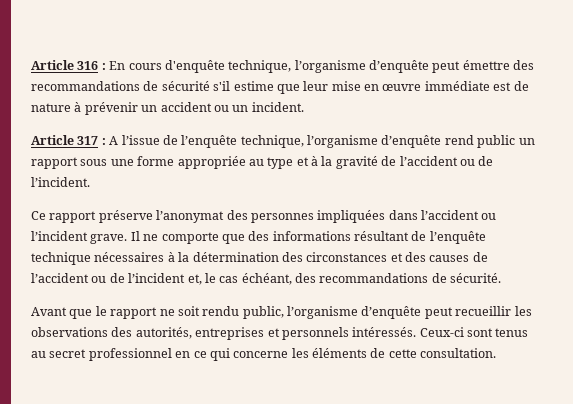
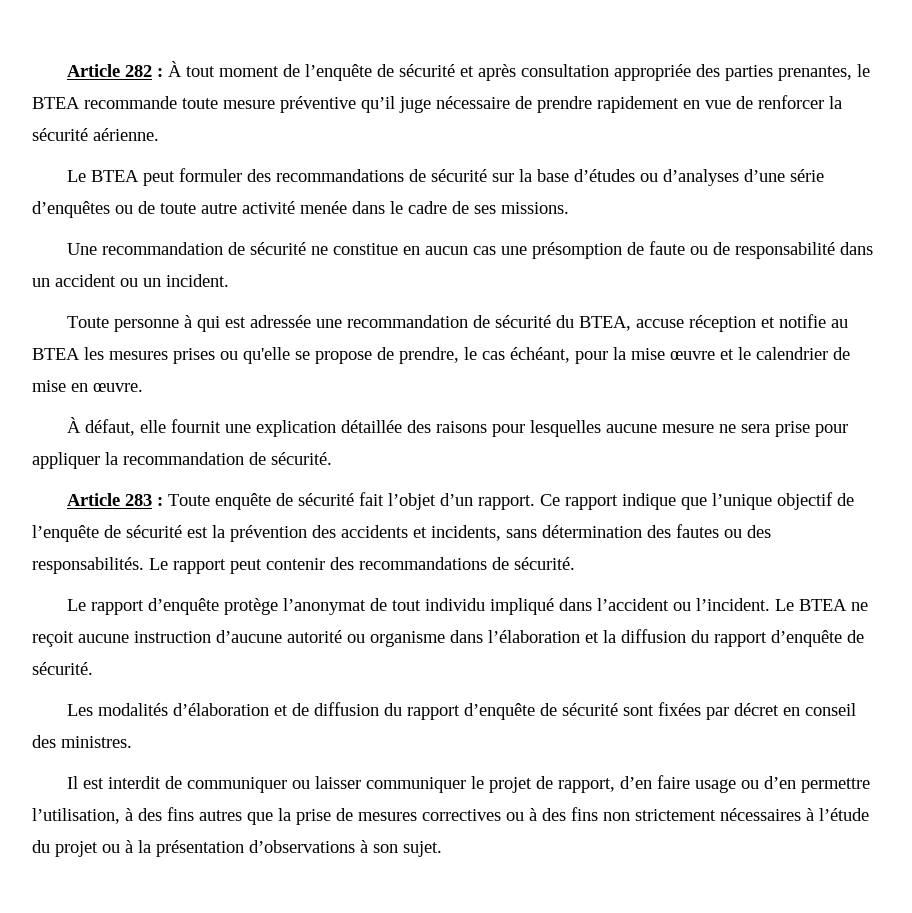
[31,60,535,73] [31,81,529,94] [31,102,138,115] Article 316 : En cours d'enquête technique, l’organisme d’enquête peut émettre des recommandations de sécurité s'il estime que leur mise en œuvre immédiate est de nature à prévenir -> [67,61,871,81] [32,95,842,113] [32,128,159,141] [67,168,825,186] [32,201,569,218] [67,241,874,259] Article 282 : À tout moment de l’enquête de sécurité et après consultation appropriée des parties prenantes, le BTEA recommande toute mesure préventive qu’il juge nécessaire de prendre rapidement en vue de renforcer la sécurité aérienne. // Le BTEA peut formuler des recommandations de sécurité sur la base d’études ou d’analyses d’une série d’enquêtes ou de toute autre activité menée dans le cadre de ses missions. // Une recommandation de sécurité ne constitue en aucun cas une présomption de faute ou de responsabilité dans
[31,135,535,148] [31,156,494,169] [31,177,90,187] [31,210,497,223] [31,231,486,244] [31,252,488,265] [31,273,502,285] [31,306,532,319] [31,327,529,340] [31,348,497,361] Article 317 : A l’issue de l’enquête technique, l’organisme d’enquête rend public un rapport sous une forme appropriée au type et à la gravité de l’accident ou de l’incident. // Ce rapport préserve l’anonymat des personnes impliquées dans l’accident ou l’incident grave. Il ne comporte que des informations résultant de l’enquête technique nécessaires à la détermination des circonstances et des causes de l’accident ou de l’incident et, le cas échéant, des recommandations de sécurité. // Avant que le rapport ne soit rendu public, l’organisme d’enquête peut recueillir les observations des autorités, entreprises et personnels intéressés. Ceux-ci sont tenus au secret professionnel en ce qui concerne les éléments de cette consultation. -> [67,314,849,332] [32,347,850,364] [32,380,143,392] [67,417,849,437] [32,452,332,469] [67,492,855,510] [32,524,771,542] [32,557,575,574] [67,598,869,615] [32,629,864,647] [32,662,93,675] [67,702,857,720] [32,735,132,748] [67,775,871,793] [32,807,869,825] [32,840,442,857] Toute personne à qui est adressée une recommandation de sécurité du BTEA, accuse réception et notifie au BTEA les mesures prises ou qu'elle se propose de prendre, le cas échéant, pour la mise œuvre et le calendrier de mise en œuvre. // À défaut, elle fournit une explication détaillée des raisons pour lesquelles aucune mesure ne sera prise pour appliquer la recommandation de sécurité. // Article 283 : Toute enquête de sécurité fait l’objet d’un rapport. Ce rapport indique que l’unique objectif de l’enquête de sécurité est la prévention des accidents et incidents, sans détermination des fautes ou des responsabilités. Le rapport peut contenir des recommandations de sécurité. // Le rapport d’enquête protège l’anonymat de tout individu impliqué dans l’accident ou l’incident. Le BTEA ne reçoit aucune instruction d’aucune autorité ou organisme dans l’élaboration et la diffusion du rapport d’enquête de sécurité. // Les modalités d’élaboration et de diffusion du rapport d’enquête de sécurité sont fixées par décret en conseil des ministres. // Il est interdit de communiquer ou laisser communiquer le projet de rapport, d’en faire usage ou d’en permettre l’utilisation, à des fins autres que la prise de mesures correctives ou à des fins non strictement nécessaires à l’étude du projet ou à la présentation d’observations à son sujet.

